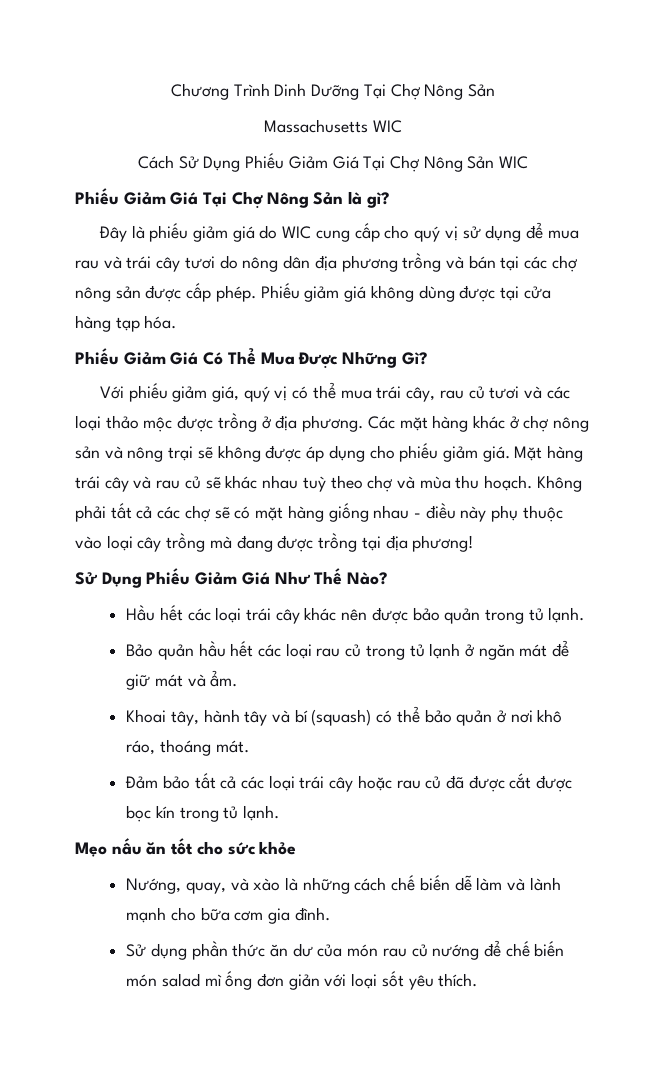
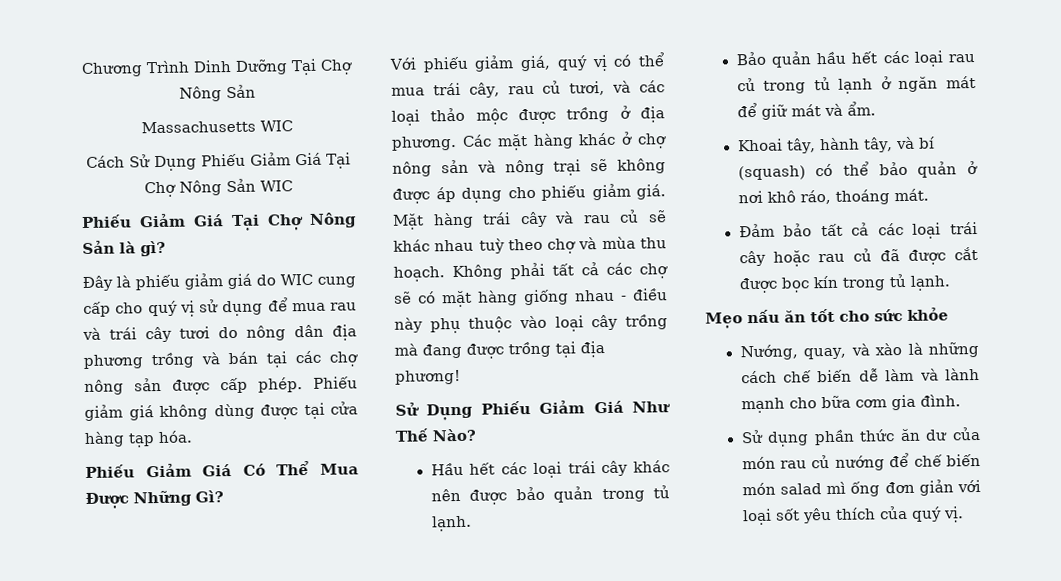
[489,386,520,399] tươi -> [569,80,606,96] tươi,
[244,711,268,726] tây -> [862,137,893,153] tây,
[438,973,478,987] thích. -> [834,505,964,523] thích của quý vị.

